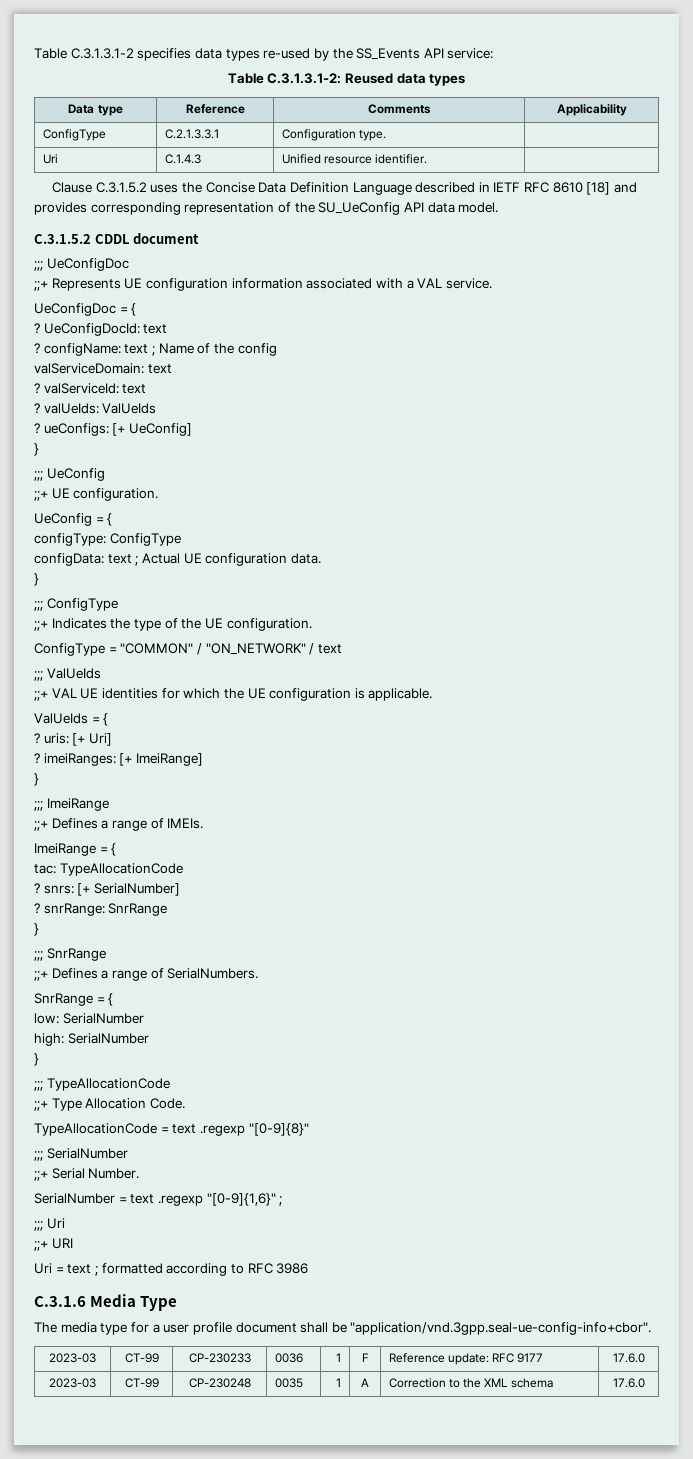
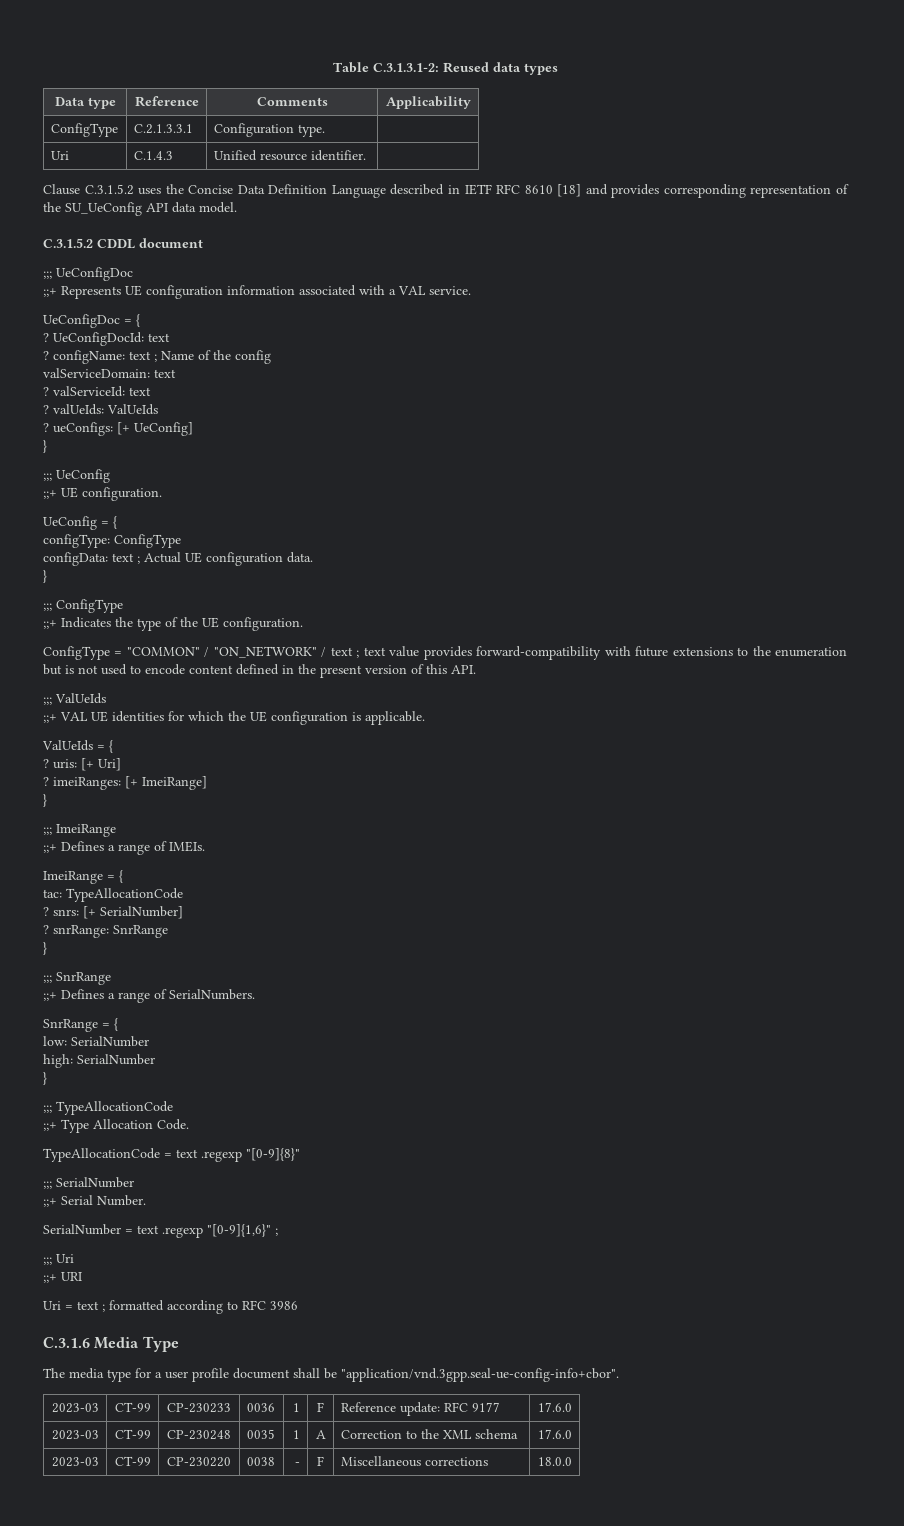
[34,48,494,61] [227,73,264,84] Table C.3.1.3.1-2 specifies data types re-used by the SS_Events API service: // Table -> [332,62,369,73] Table
(342, 649) none -> [356,646,848,660] [43,664,476,678] ; text value provides forward-compatibility with future extensions to the enumeration but is not used to encode content defined in the present version of this API.
(645, 1383) none -> [51,1457,99,1467] [114,1456,151,1466] [167,1457,231,1467] [246,1457,275,1466] [295,1462,301,1466] [317,1456,324,1466] [340,1456,488,1467] [537,1457,572,1466] // 2023-03 | CT-99 | CP-230220 | 0038 | - | F | Miscellaneous corrections | 18.0.0

